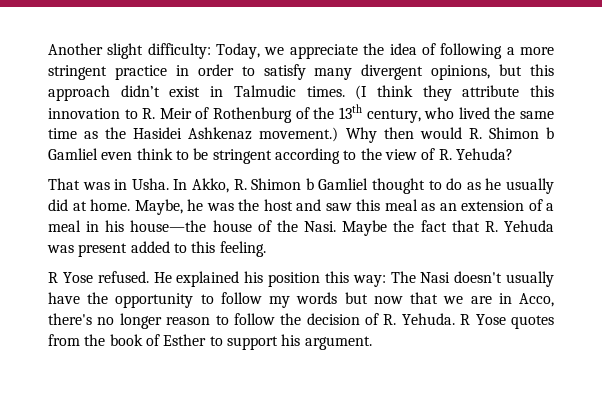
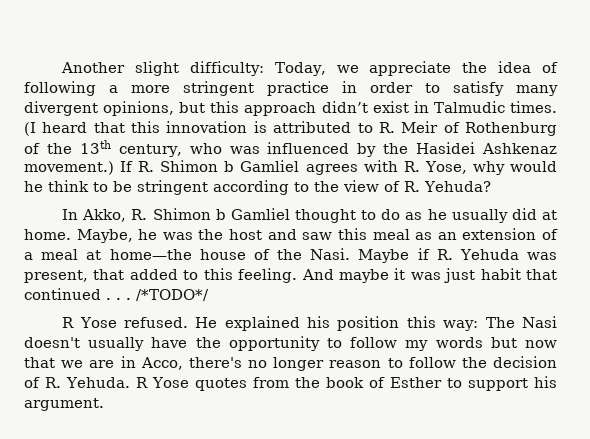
[376,85,554,101] [48,108,120,119] think they attribute this innovation -> [42,121,352,133] heard that this innovation is attributed
[458,107,555,119] [48,128,99,139] lived the same time as -> [229,142,377,157] was influenced by
[345,127,555,143] [48,148,133,160] Why then would R. Shimon b Gamliel even -> [120,160,557,175] [24,181,43,192] If R. Shimon b Gamliel agrees with R. Yose, why would he
[48,178,169,190] That was in Usha. -> (491, 186) none
[86,220,207,232] in his house—the -> [86,249,192,260] at home—the
[393,220,480,232] the fact that -> [417,248,430,260] if
[78,243,128,257] present -> [24,269,125,283] present, that
(266, 249) none -> [301,268,558,283] [24,288,209,301] And maybe it was just habit that continued . . . /*TODO*/

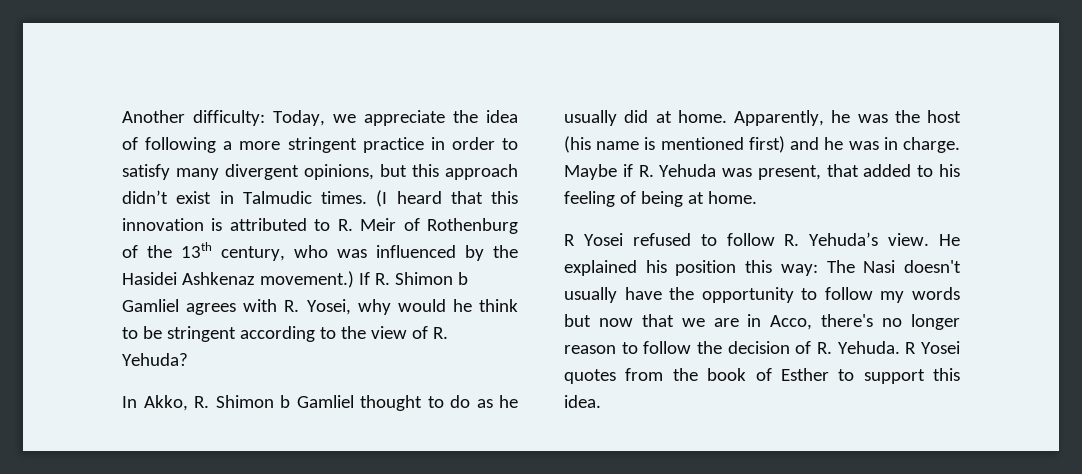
[135,61,180,76] slight -> (185, 116) none
[424,161,467,174] Yose, -> [306,299,351,315] Yosei,
[76,229,133,243] Maybe, -> [734,110,824,126] Apparently,
[267,228,559,240] [24,248,351,260] and saw this meal as an extension of a meal at home—the house of the Nasi. -> [564,136,960,153] (his name is mentioned first) and he was in charge.
[203,268,558,283] [24,288,209,301] [62,317,188,328] this feeling. And maybe it was just habit that continued . . . /*TODO*/ // R Yose refused. -> [939,164,960,177] [564,191,757,207] [564,232,930,246] his feeling of being at home. // R Yosei refused to follow R. Yehuda’s view.
[151,377,189,388] Yose -> [921,341,960,354] Yosei
[534,376,558,388] [24,398,104,411] his argument. -> [933,368,960,381] [564,395,601,408] this idea.

